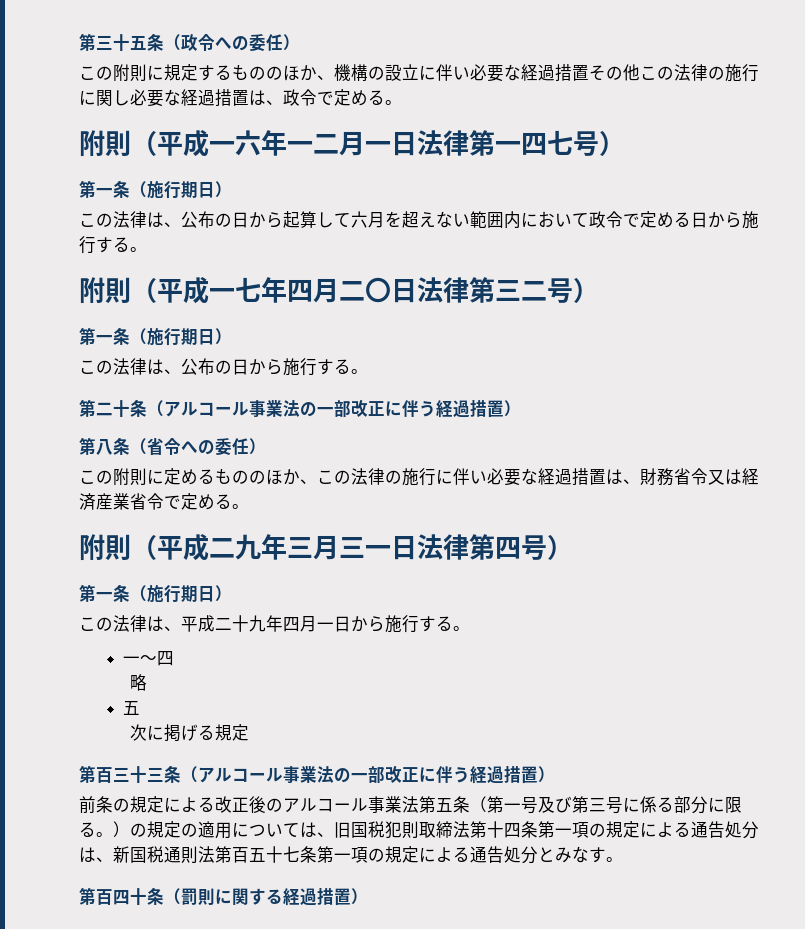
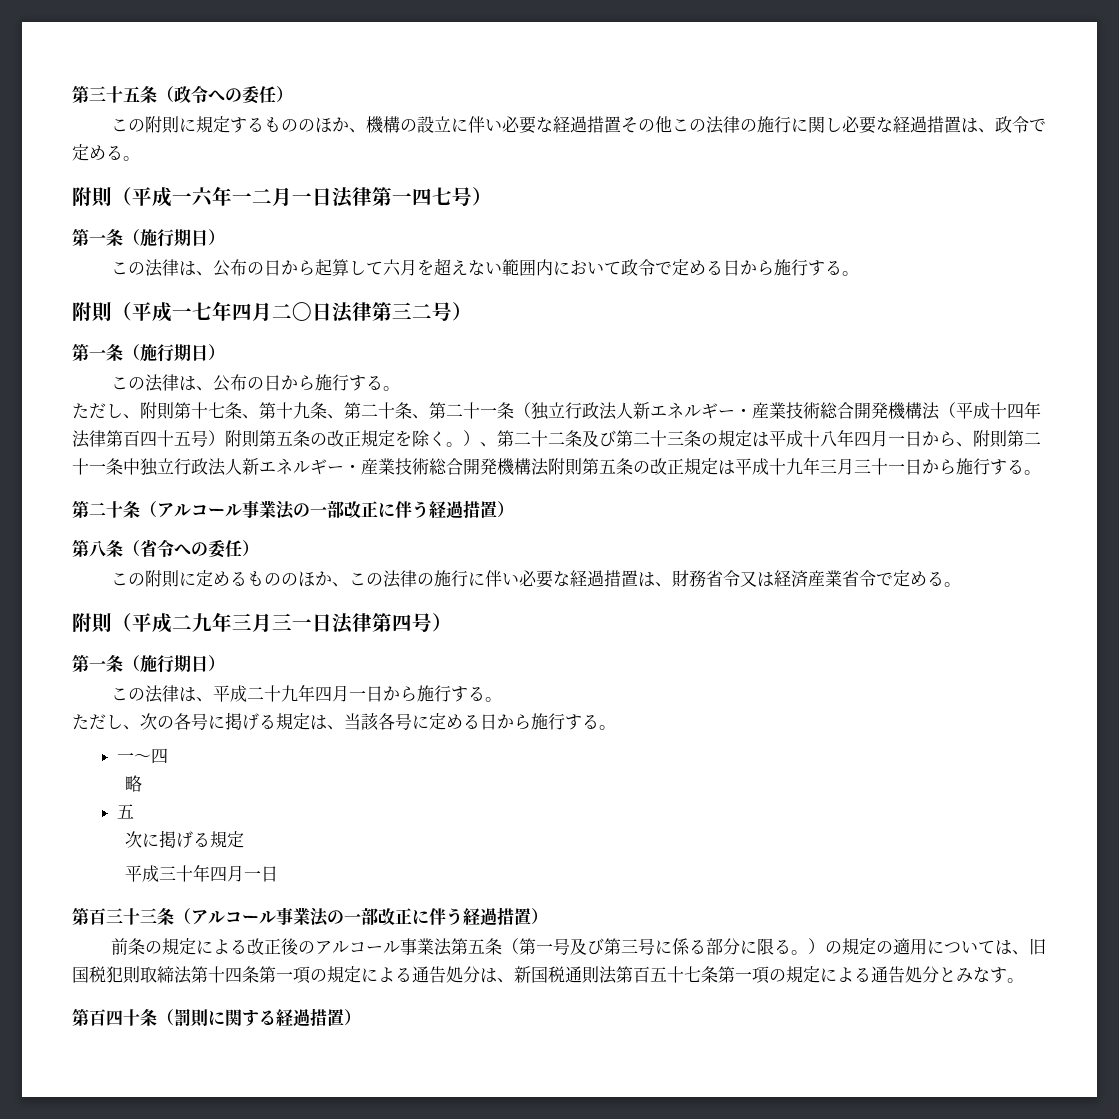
(368, 371) none -> [72,401,1041,420] [72,429,1041,448] [72,457,1041,476] // ただし、附則第十七条、第十九条、第二十条、第二十一条（独立行政法人新エネルギー・産業技術総合開発機構法（平成十四年法律第百四十五号）附則第五条の改正規定を除く。）、第二十二条及び第二十三条の規定は平成十八年四月一日から、附則第二十一条中独立行政法人新エネルギー・産業技術総合開発機構法附則第五条の改正規定は平成十九年三月三十一日から施行する。
(470, 628) none -> [72,712,616,731] // ただし、次の各号に掲げる規定は、当該各号に定める日から施行する。
(249, 732) none -> [125,864,279,882] // 平成三十年四月一日

